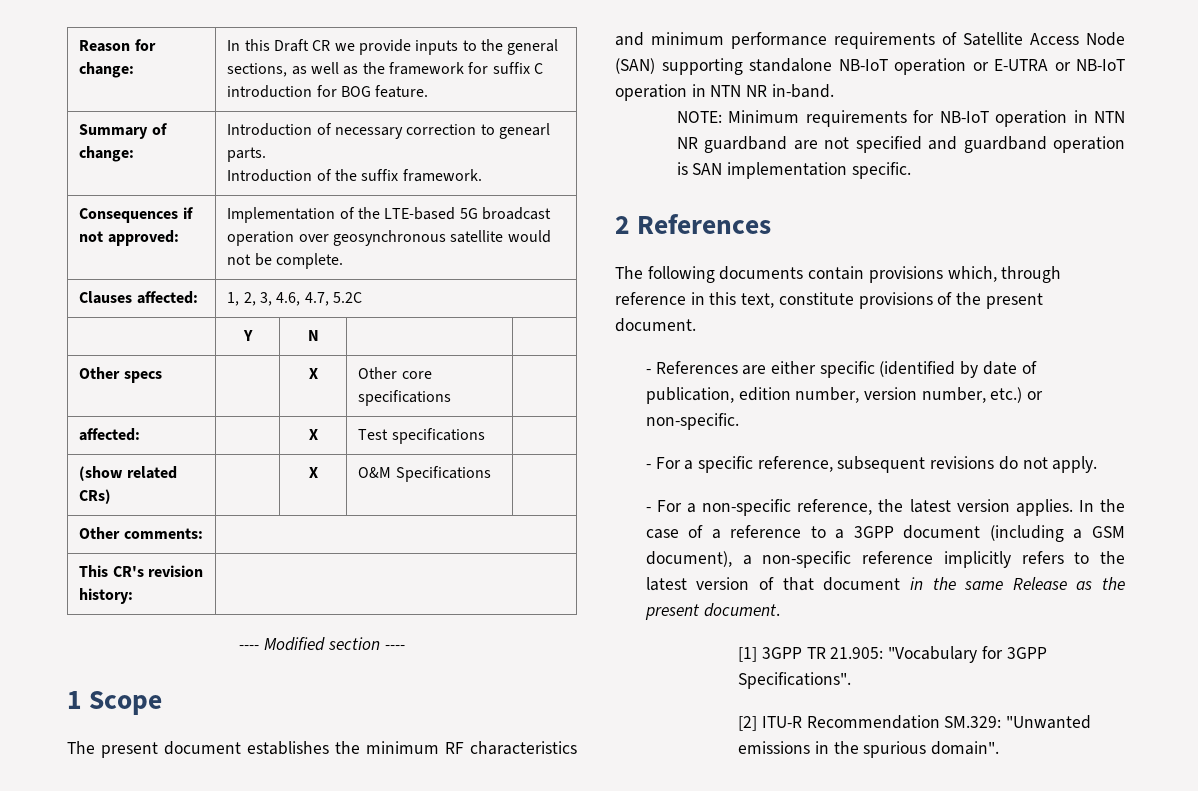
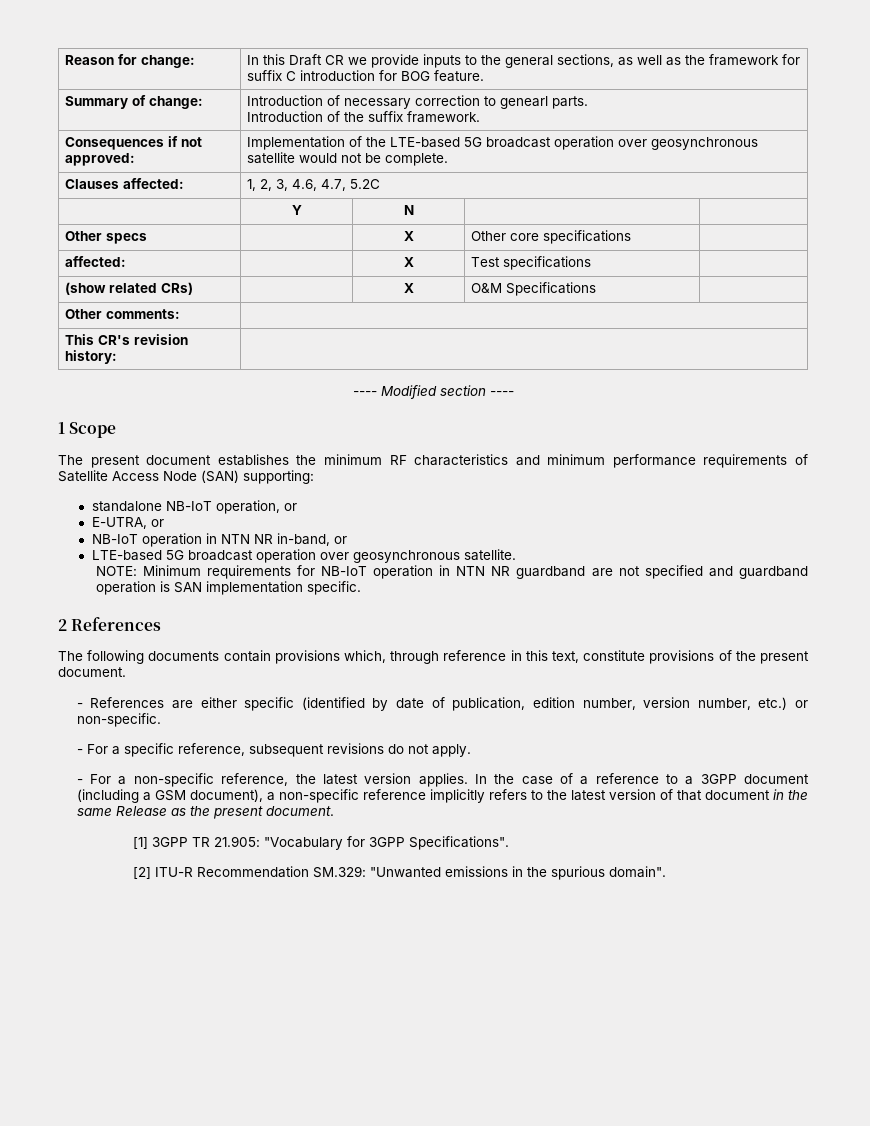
[661,58,743,75] supporting -> [243,470,314,484] supporting: //
[894,58,1125,75] [615,84,834,101] operation or E-UTRA or NB-IoT operation in NTN NR in-band. -> [215,500,297,514] [91,517,164,529] [91,533,347,547] [91,549,516,563] operation, or // E-UTRA, or // NB-IoT operation in NTN NR in-band, or // LTE-based 5G broadcast operation over geosynchronous satellite.

